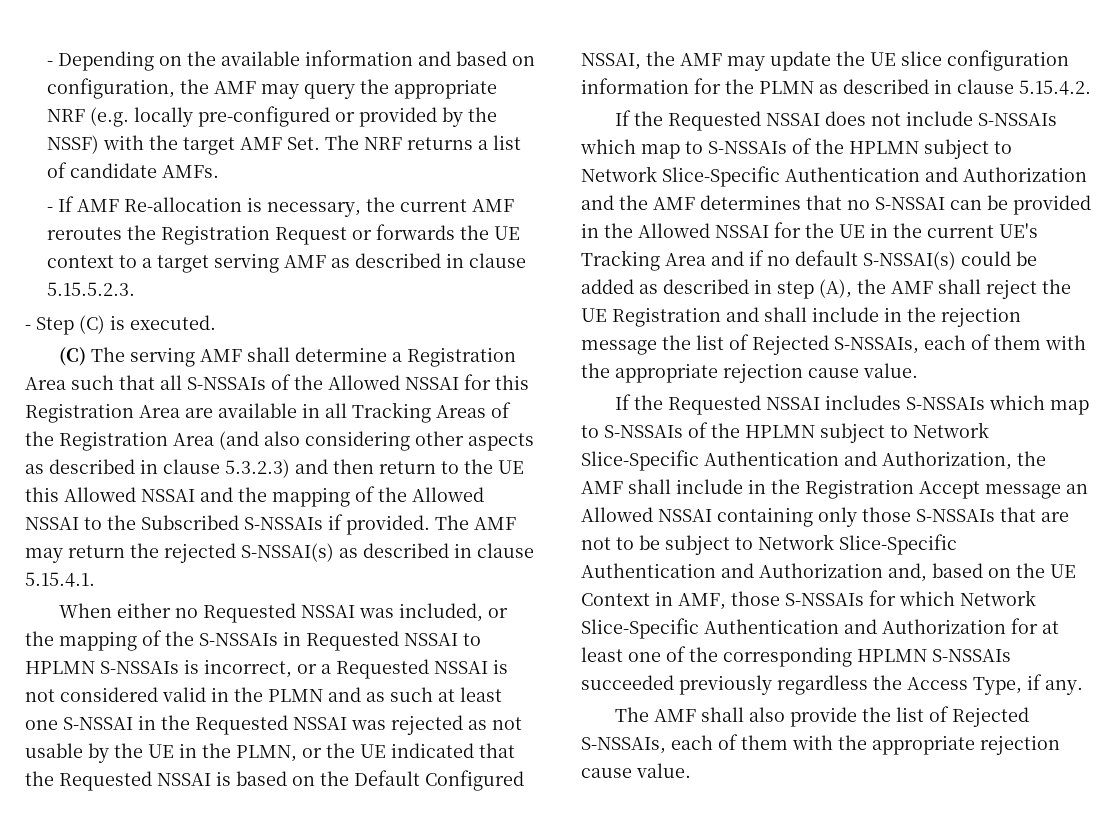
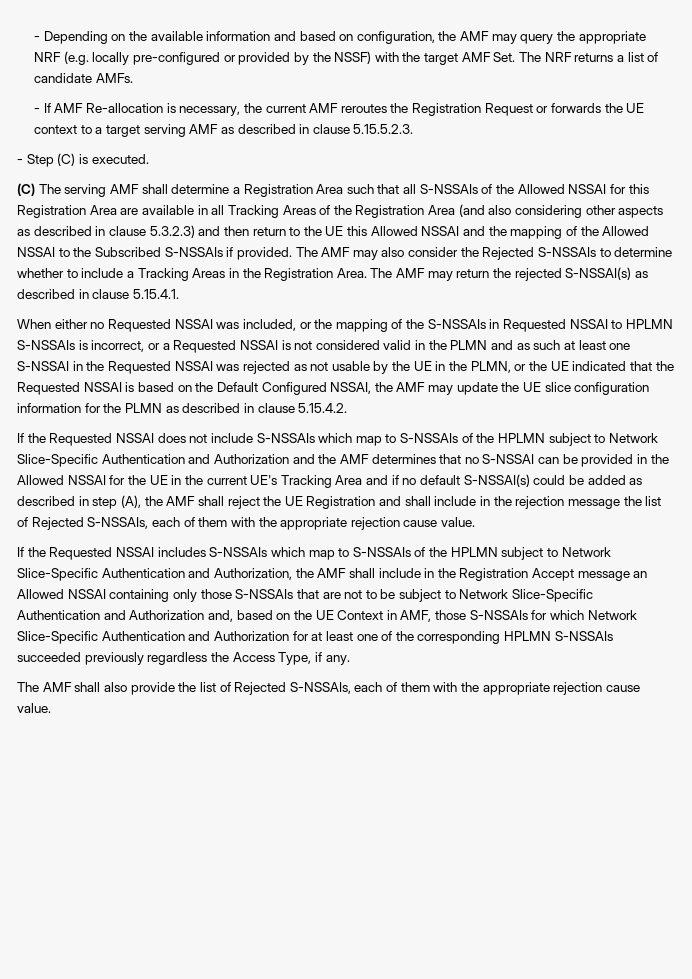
(63, 555) none -> [381,247,673,260] [17,268,453,281] also consider the Rejected S-NSSAIs to determine whether to include a Tracking Areas in the Registration Area. The AMF may

